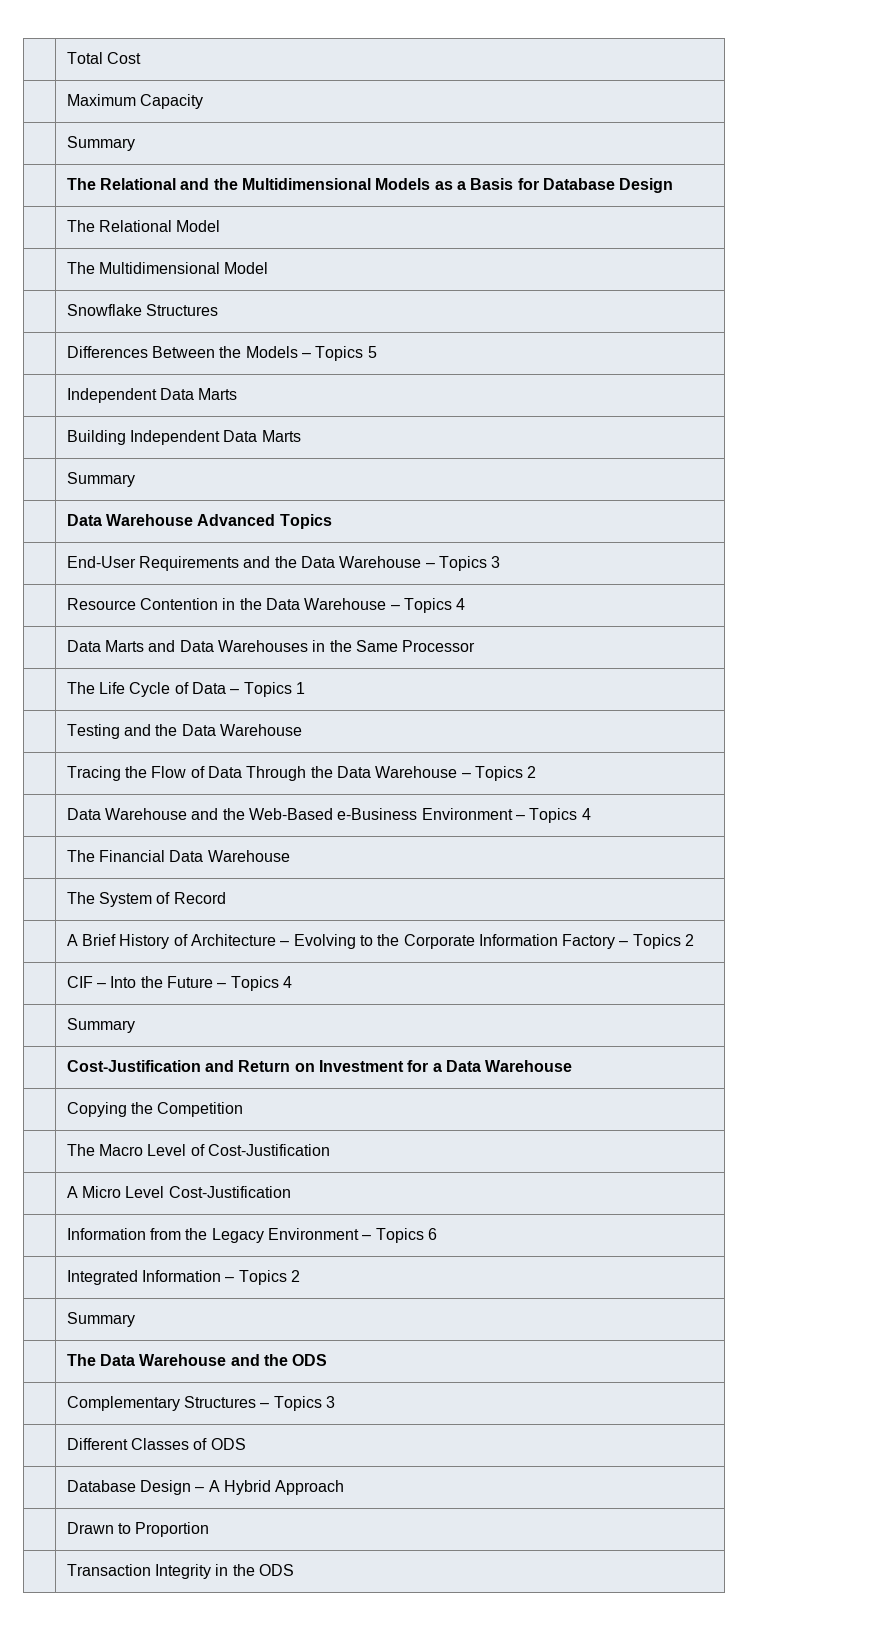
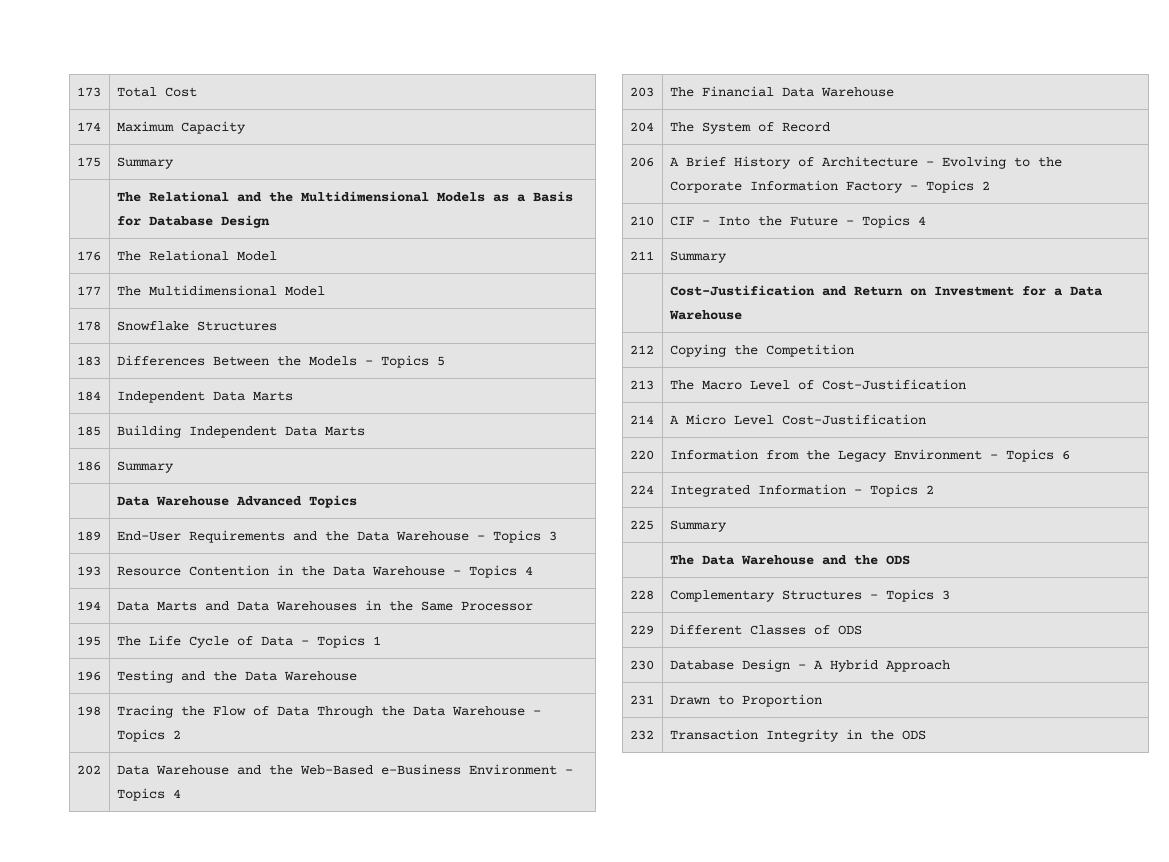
(66, 58) none -> [76,87,101,97] 173
(141, 58) none -> [76,122,101,132] 174
(203, 101) none -> [76,157,101,167] 175
(674, 185) none -> [76,251,101,261] 176
(221, 226) none -> [76,286,101,296] 177
(269, 268) none -> [76,321,101,331] 178
(218, 310) none -> [76,356,101,366] 183
[66,388,238,403] | Independent Data Marts // -> [76,391,101,401] [116,391,293,403] [76,426,101,436] 184 | Independent Data Marts // 185
(301, 436) none -> [76,461,101,471] 186
(332, 521) none -> [76,531,101,541] 189
(501, 562) none -> [76,566,101,576] 193
(466, 604) none -> [76,601,101,611] 194
(476, 646) none -> [76,636,101,646] 195
(305, 688) none -> [76,671,101,681] 196
(302, 730) none -> [76,706,101,716] 198
(537, 772) none -> [76,765,101,775] 202
(591, 814) none -> [629,87,654,97] 203
(290, 856) none -> [629,122,654,132] 204
(226, 898) none -> [629,157,654,167] 206
(695, 940) none -> [629,216,654,226] 210
(292, 982) none -> [629,251,654,260] 211
(573, 1066) none -> [629,345,654,354] 212
(244, 1109) none -> [629,380,654,390] 213
(330, 1150) none -> [629,415,654,424] 214
(291, 1192) none -> [629,450,654,460] 220
(437, 1234) none -> [629,485,654,494] 224
(300, 1276) none -> [629,520,654,530] 225
(328, 1360) none -> [629,590,654,600] 228
(335, 1402) none -> [629,625,654,635] 229
(246, 1444) none -> [629,660,654,670] 230
(345, 1487) none -> [629,695,654,705] 231
(210, 1529) none -> [629,730,654,740] 232

